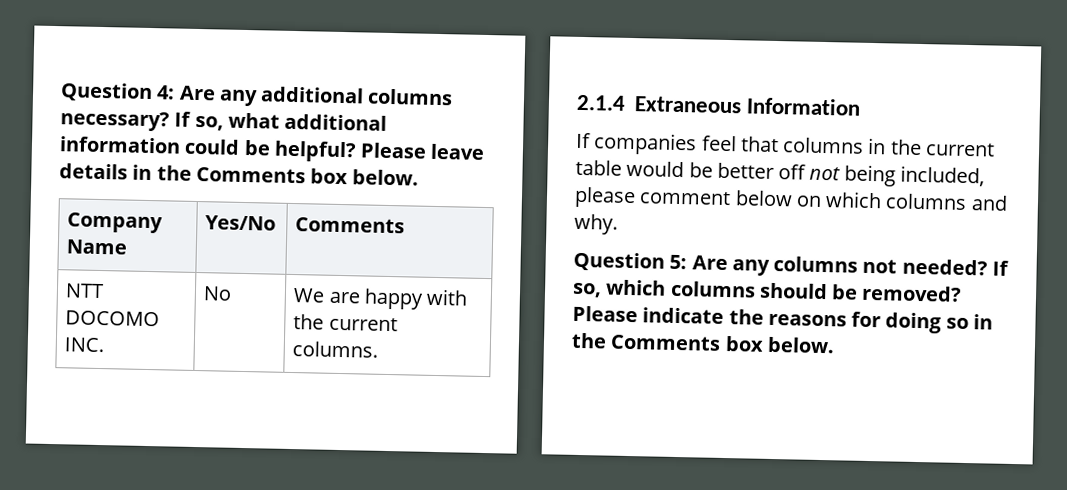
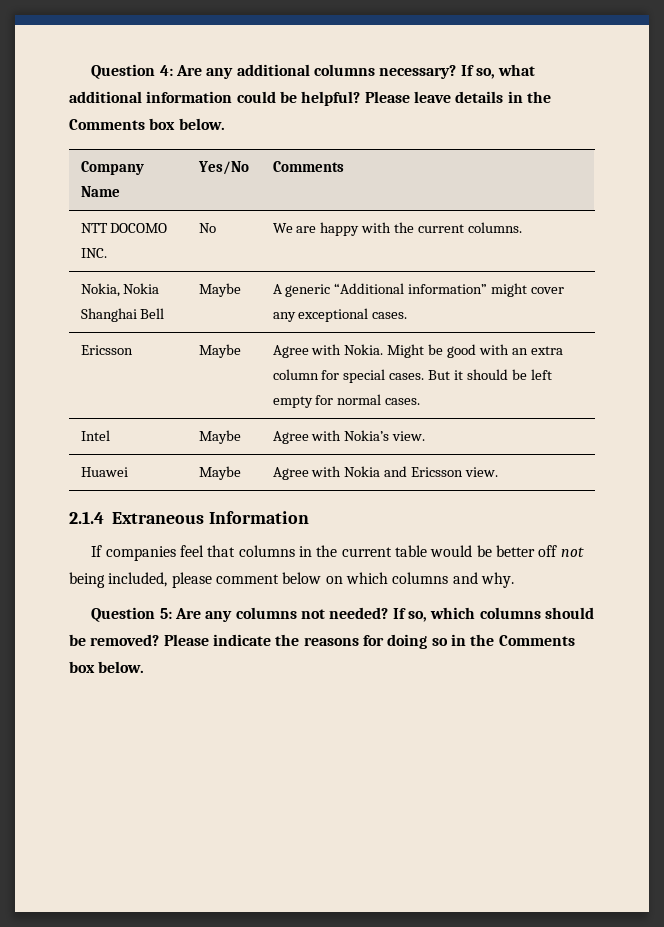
(379, 349) none -> [80,283,160,297] [80,308,165,322] [198,283,241,297] [272,283,565,297] [272,308,408,322] [80,345,133,355] [198,344,241,358] [272,344,563,358] [272,369,552,383] [272,394,421,408] [80,430,110,441] [198,430,241,444] [272,430,426,444] [80,467,128,477] [198,466,241,480] [272,466,499,480] // Nokia, Nokia Shanghai Bell | Maybe | A generic “Additional information” might cover any exceptional cases. // Ericsson | Maybe | Agree with Nokia. Might be good with an extra column for special cases. But it should be left empty for normal cases. // Intel | Maybe | Agree with Nokia’s view. // Huawei | Maybe | Agree with Nokia and Ericsson view.

